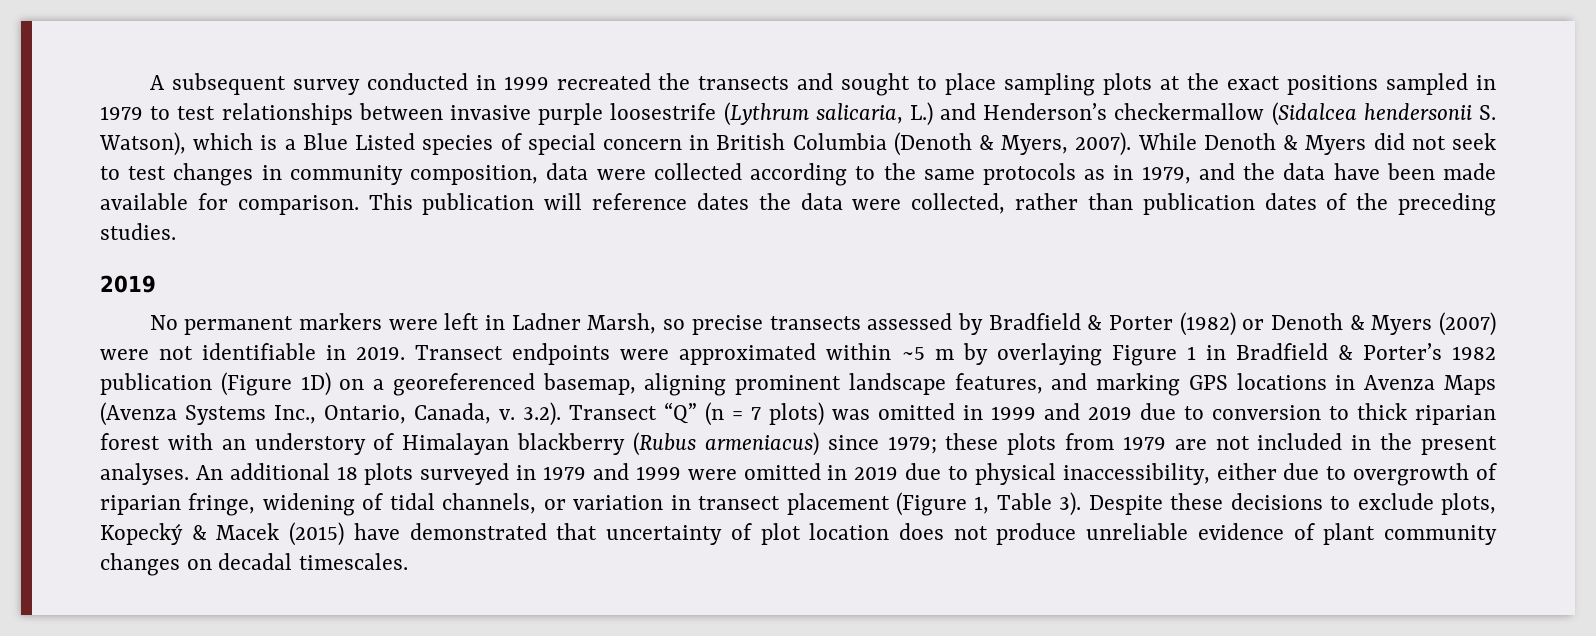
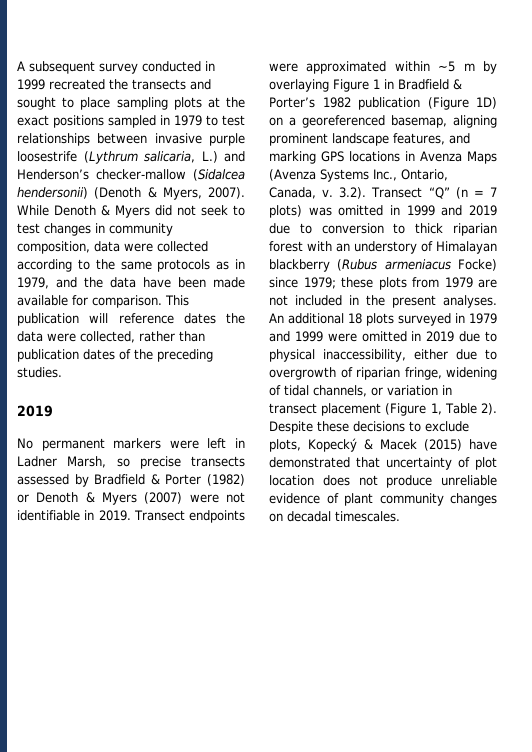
[1114,102,1496,126] [99,132,887,156] checkermallow (Sidalcea hendersonii S. Watson), which is a Blue Listed species of special concern in British Columbia -> [96,169,245,181] [17,187,88,199] checker-mallow (Sidalcea hendersonii)
[704,432,819,456] armeniacus) -> [384,259,497,271] armeniacus Focke)
[1059,492,1082,516] 3). -> [481,403,497,415] 2).

